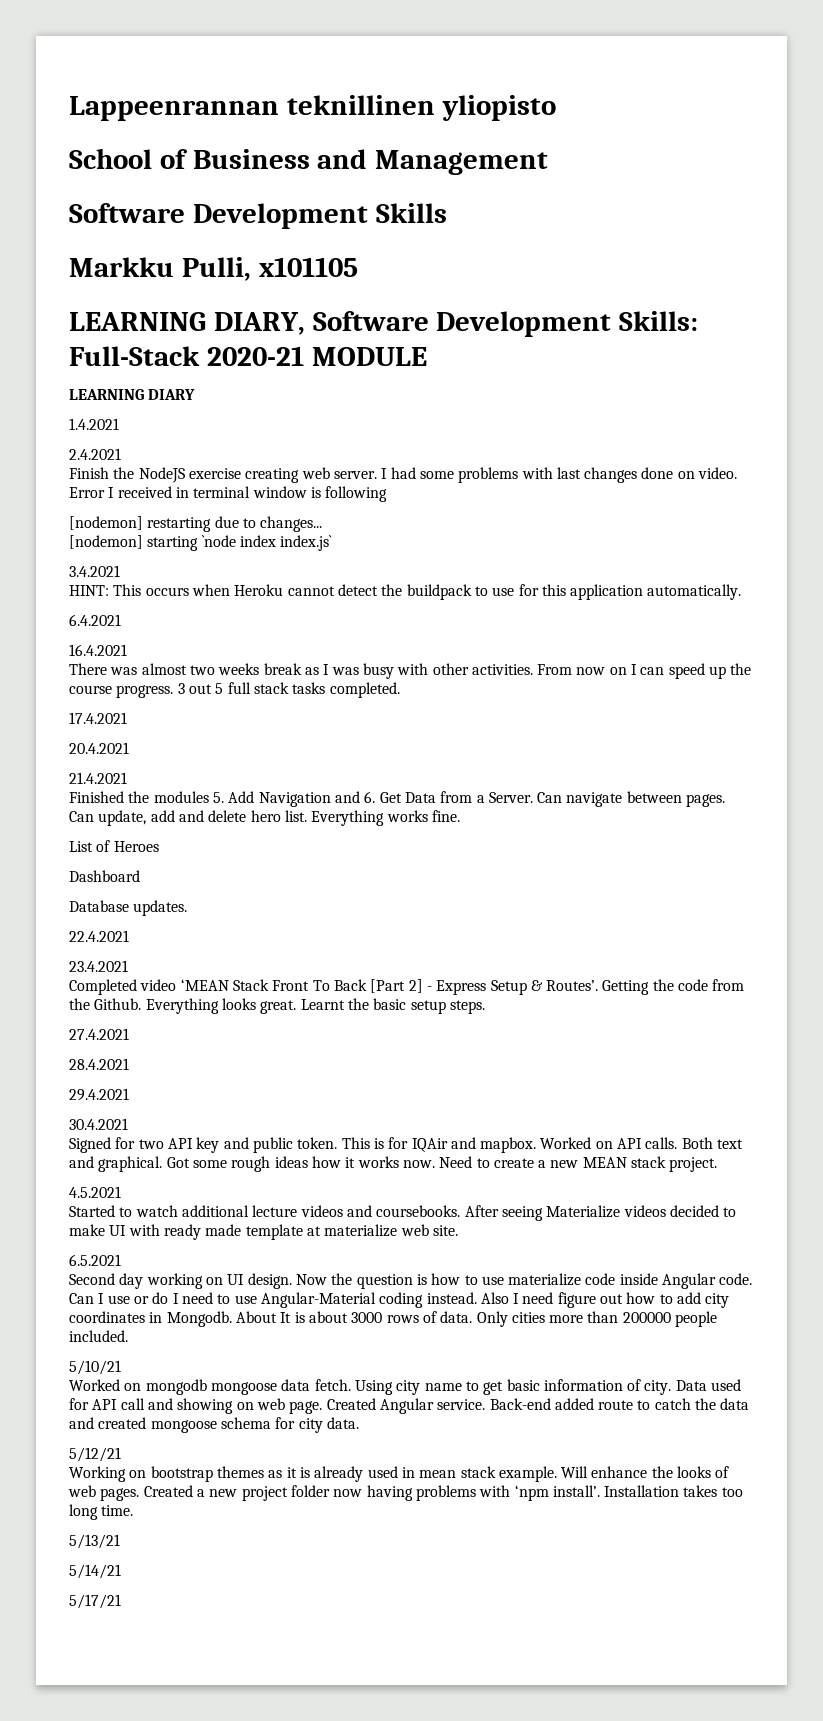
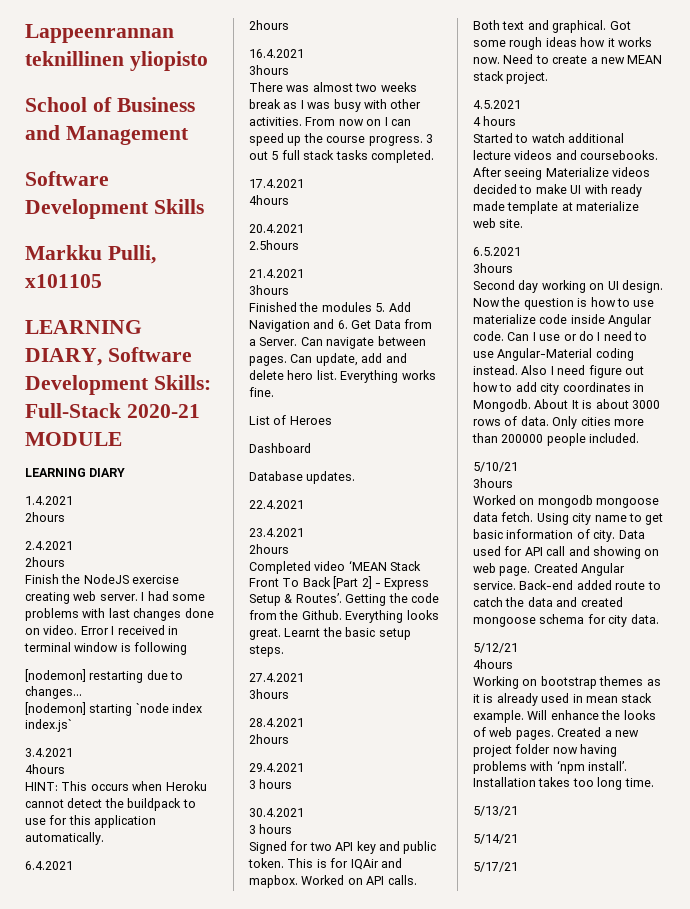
(119, 424) none -> [25,512,65,522] // 2hours
(121, 454) none -> [25,557,65,567] // 2hours
(120, 571) none -> [25,764,65,774] // 4hours
(121, 620) none -> [249,20,289,30] // 2hours
(127, 650) none -> [249,65,289,75] // 3hours
(127, 718) none -> [249,195,289,205] // 4hours
(129, 748) none -> [249,240,299,250] // 2.5hours
(127, 778) none -> [249,285,289,295] // 3hours
(128, 966) none -> [249,544,289,554] // 2hours
(129, 1034) none -> [249,689,289,699] // 3hours
(129, 1064) none -> [249,734,289,744] // 2hours
(129, 1094) none -> [249,779,293,789] // 3 hours
(128, 1124) none -> [249,824,293,834] // 3 hours
(121, 1192) none -> [473,116,517,126] // 4 hours
(121, 1260) none -> [473,263,513,273] // 3hours
(121, 1367) none -> [473,478,513,488] // 3hours
(121, 1454) none -> [473,659,513,669] // 4hours

